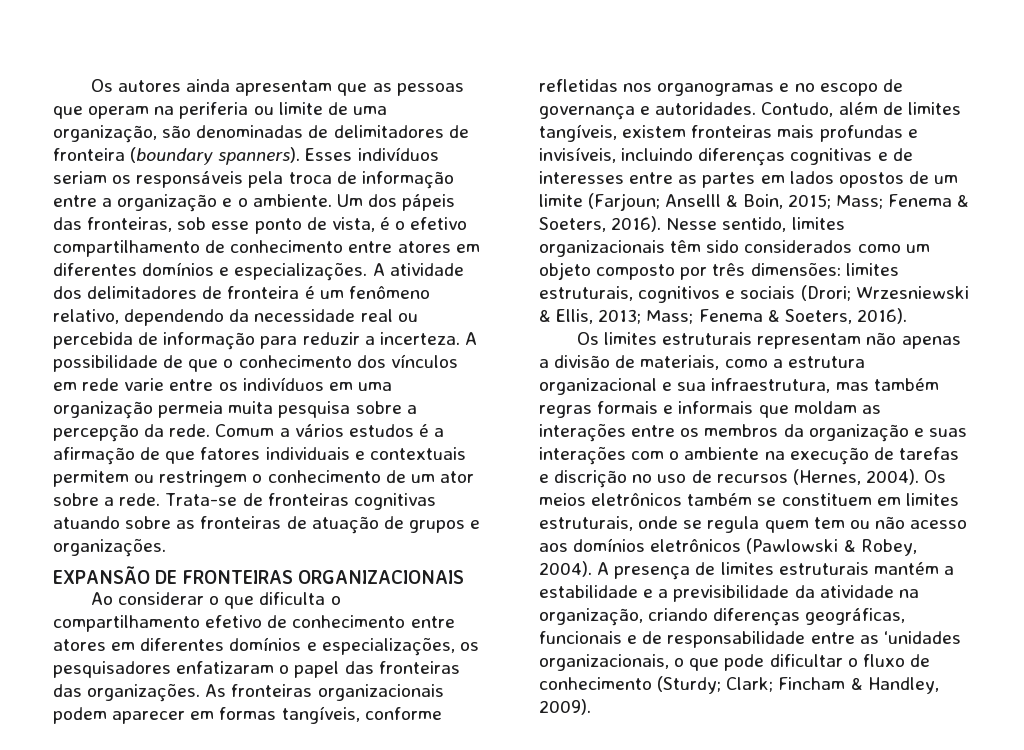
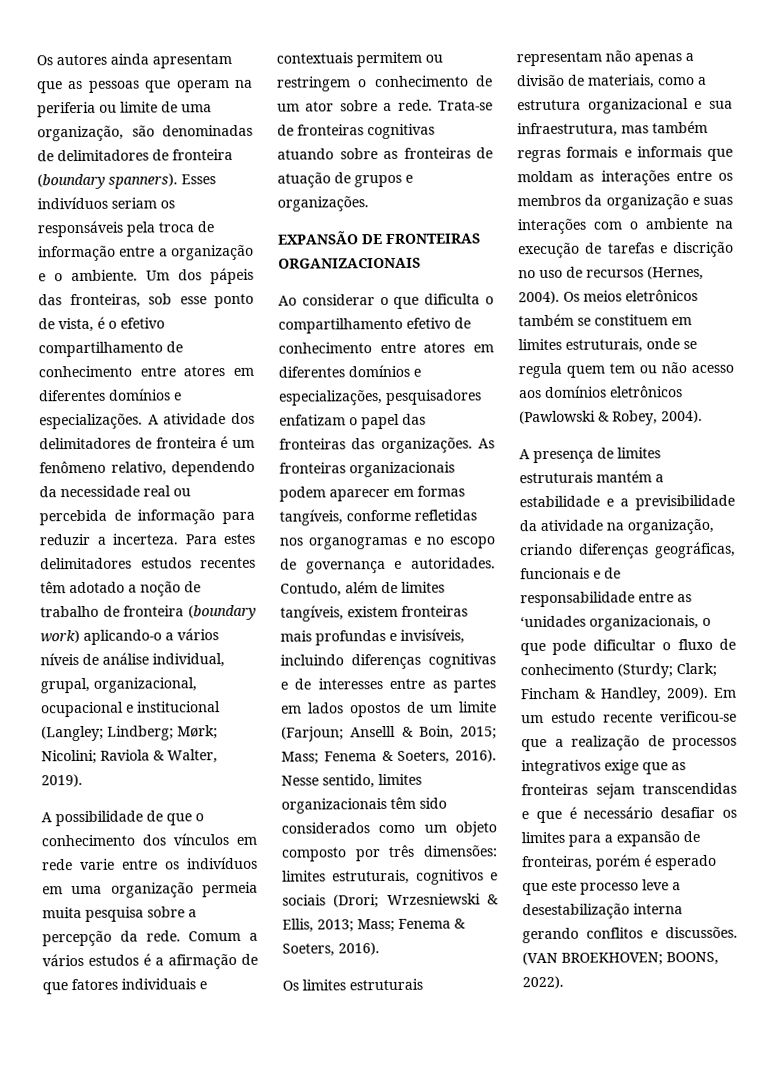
(460, 338) none -> [184,533,255,545] [40,557,256,570] [40,581,201,597] [40,604,256,621] [40,628,219,645] [40,652,225,668] [40,677,197,694] [41,701,221,718] [41,725,218,742] [41,749,218,765] [41,773,83,788] Para estes delimitadores estudos recentes têm adotado a noção de trabalho de fronteira (boundary work) aplicando-o a vários níveis de análise individual, grupal, organizacional, ocupacional e institucional (Langley; Lindberg; Mørk; Nicolini; Raviola & Walter, 2019). //
[459,642,479,651] [53,661,275,678] os pesquisadores enfatizaram -> [385,389,482,406] [279,414,346,426] pesquisadores enfatizam
(592, 569) none -> (703, 416) //
(591, 707) none -> [713,687,736,698] [521,710,737,724] [521,735,737,752] [521,759,686,776] [521,782,737,799] [521,806,737,824] [521,830,700,847] [522,854,717,871] [522,879,681,896] [522,903,683,920] [522,926,738,944] [522,951,719,966] [522,975,564,990] Em um estudo recente verificou-se que a realização de processos integrativos exige que as fronteiras sejam transcendidas e que é necessário desafiar os limites para a expansão de fronteiras, porém é esperado que este processo leve a desestabilização interna gerando conflitos e discussões. (VAN BROEKHOVEN; BOONS, 2022).

